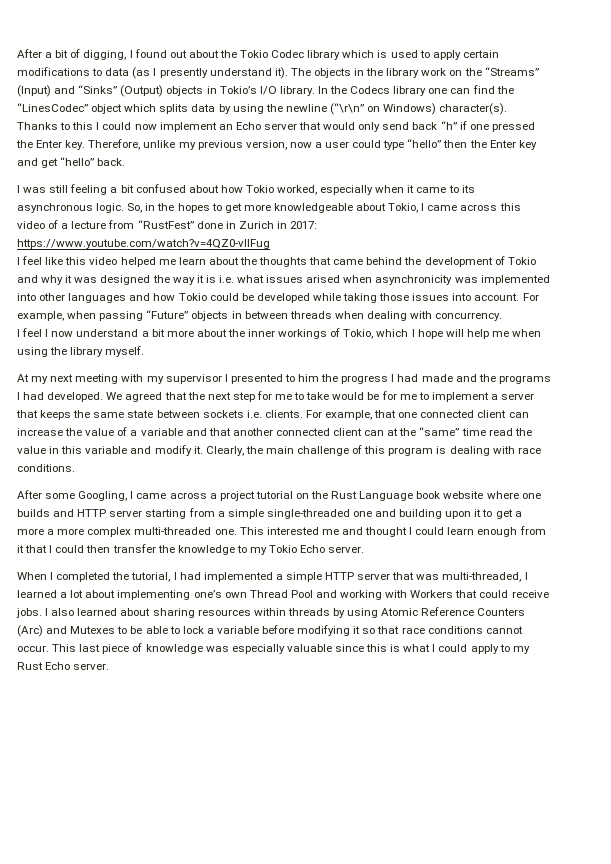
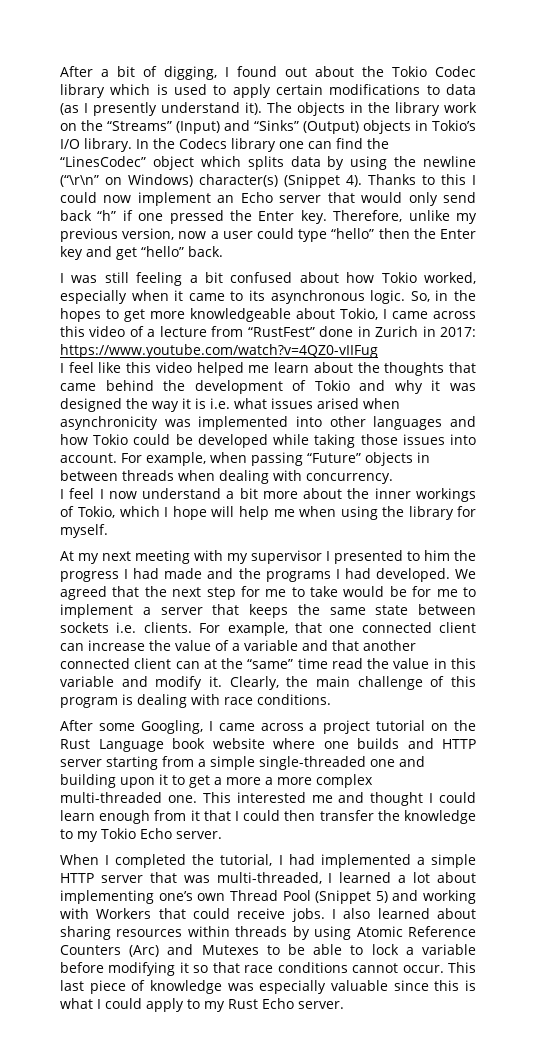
[439,103,508,115] character(s). -> [199,174,362,188] character(s) (Snippet 4).
(104, 352) none -> [456,506,476,517] for
(313, 594) none -> [315,890,388,904] (Snippet 5)

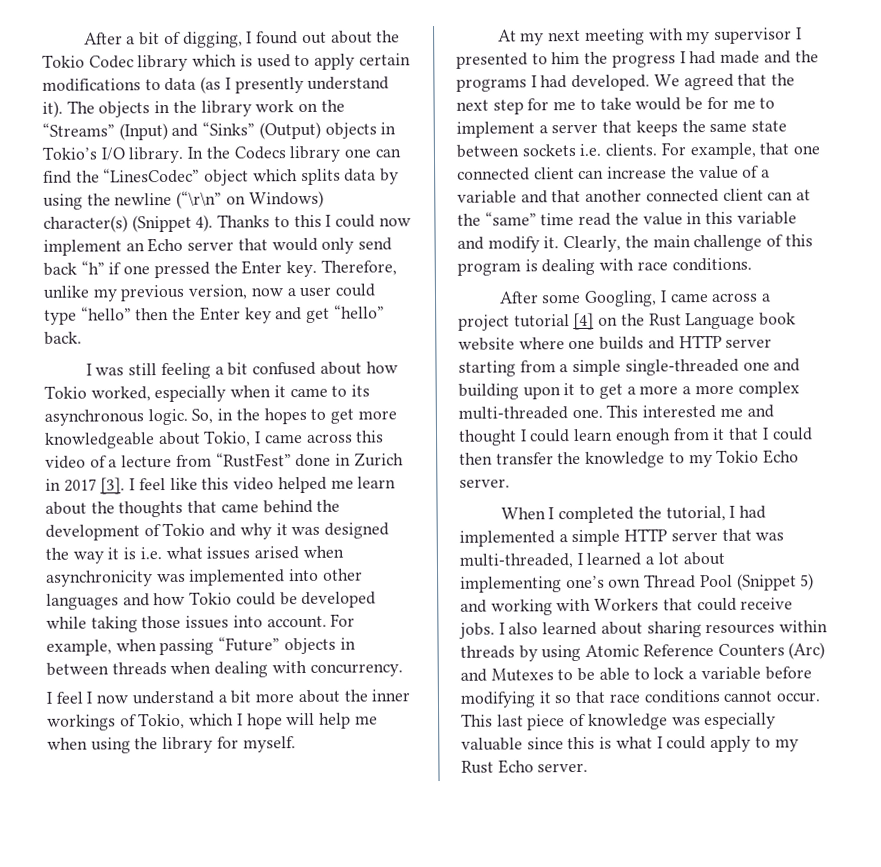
[439,327,476,337] [60,344,378,358] 2017: https://www.youtube.com/watch?v=4QZ0-vIIFug // -> [63,477,126,495] 2017 [3].
(426, 725) none -> [573,312,595,331] [4]

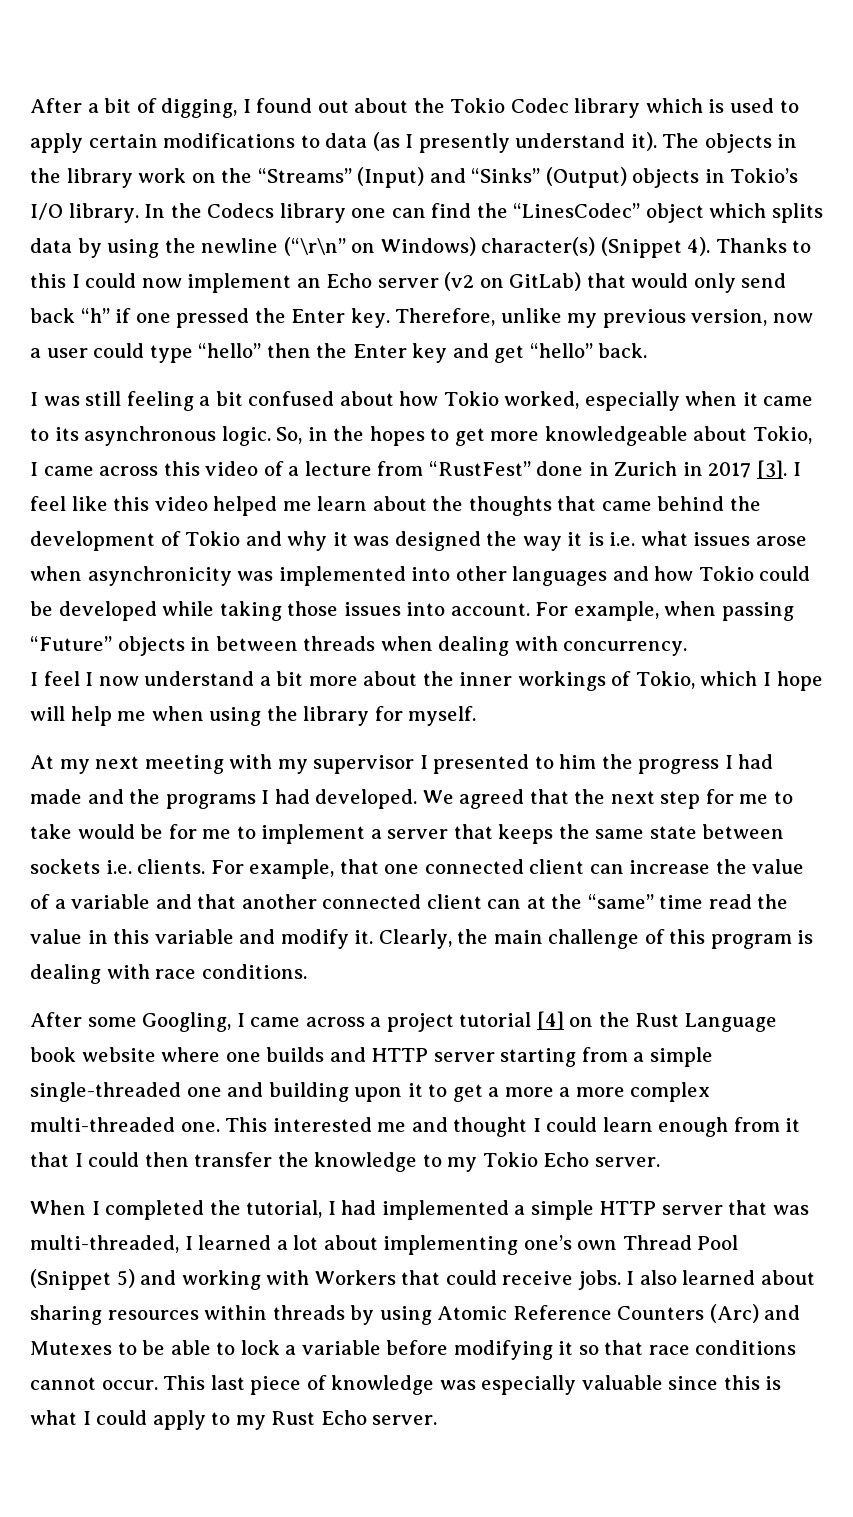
(235, 246) none -> [444,272,582,291] (v2 on GitLab)
[254,546,300,560] arised -> [756,536,808,546] arose

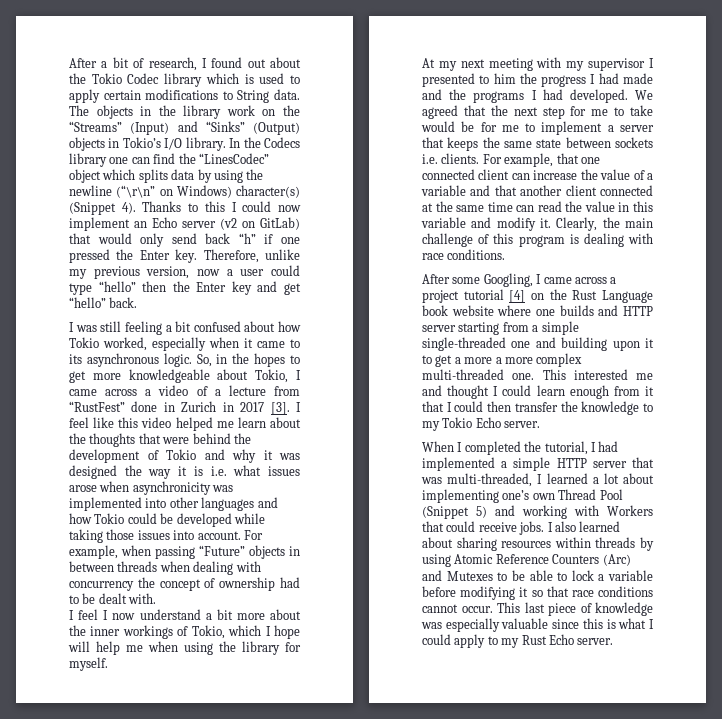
[161,98,238,118] digging, -> [148,57,197,71] research,
[325,132,657,153] data (as I presently understand it). -> [237,89,300,103] String data.
[163,461,200,476] this -> [145,389,152,396] a
[601,501,652,511] came -> [162,437,190,444] were
[563,641,688,656] concurrency. -> [69,577,300,591] [69,593,157,604] concurrency the concept of ownership had to be dealt with.
[322,894,704,909] connected client can at the “same” time -> [565,185,653,196] [422,201,535,212] client connected at the same time can

